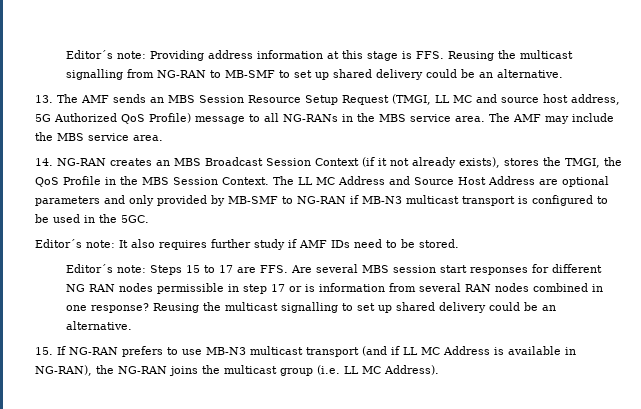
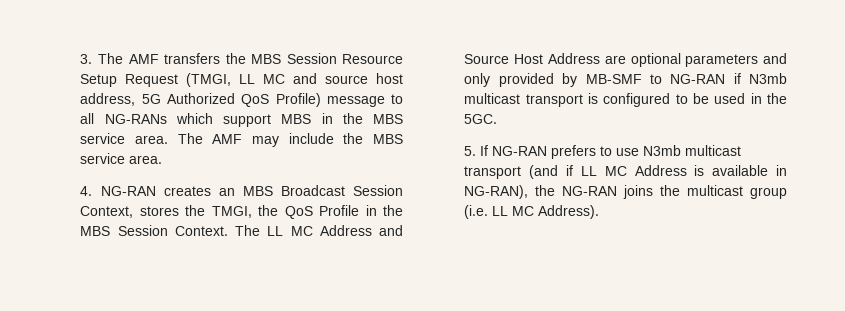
[65,50,573,61] [65,69,563,80] [34,94,164,103] Editor´s note: Providing address information at this stage is FFS. Reusing the multicast signalling from NG-RAN to MB-SMF to set up shared delivery could be an alternative. // 13. The AMF sends an -> [80,53,246,64] 3. The AMF transfers the
(338, 118) none -> [175,113,312,127] which support MBS
[34,158,53,166] 14. -> [80,186,93,196] 4.
[314,157,500,168] Context (if it not already exists), -> [80,206,134,218] Context,
[361,196,402,204] MB-N3 -> [749,73,787,84] N3mb
[34,239,459,250] [65,264,602,275] [65,283,603,294] [65,302,556,313] [65,321,132,330] [34,347,53,355] Editor´s note: It also requires further study if AMF IDs need to be stored. // Editor´s note: Steps 15 to 17 are FFS. Are several MBS session start responses for different NG RAN nodes permissible in step 17 or is information from several RAN nodes combined in one response? Reusing the multicast signalling to set up shared delivery could be an alternative. // 15. -> [464,146,477,156] 5.
[205,347,246,355] MB-N3 -> [643,145,682,156] N3mb

